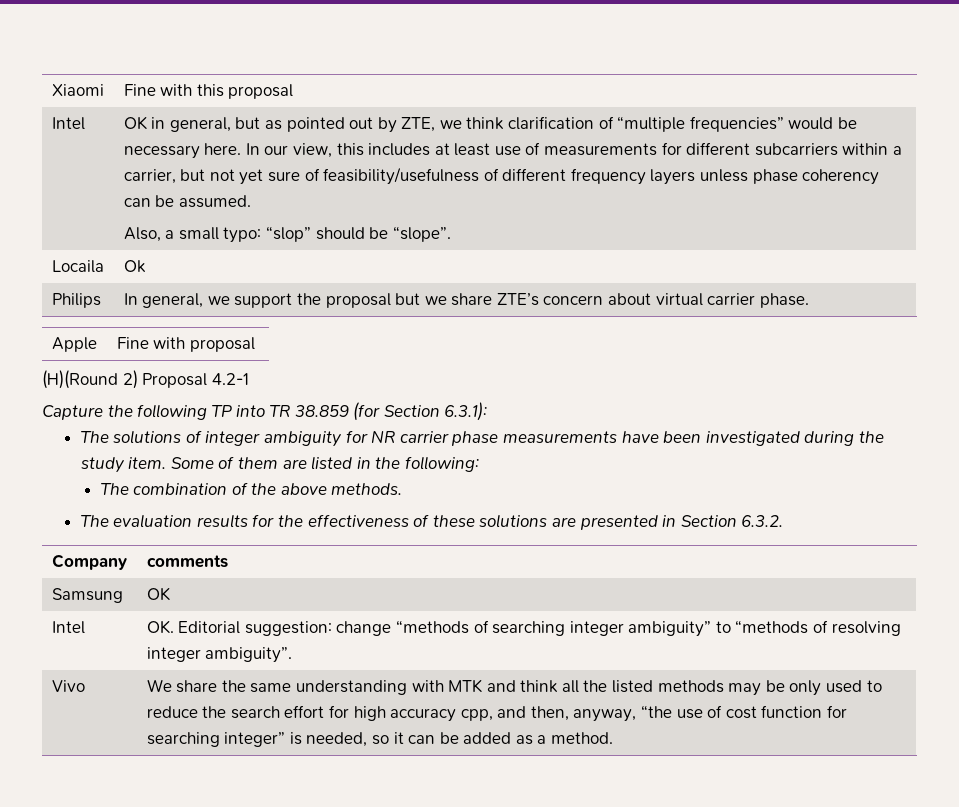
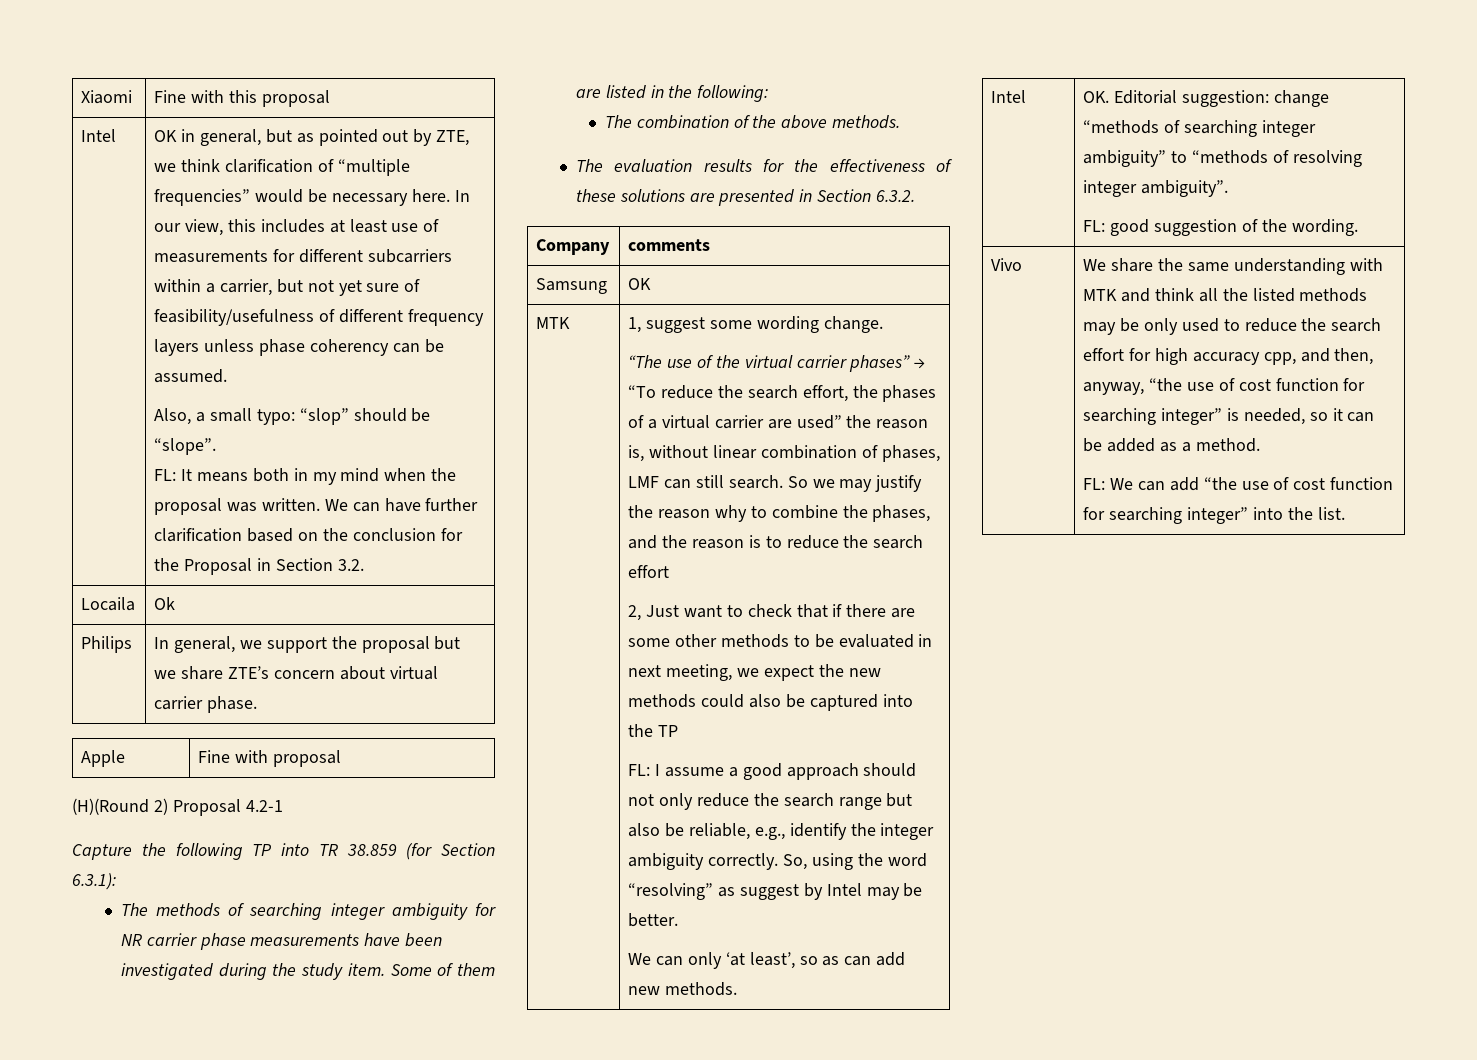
(451, 234) none -> [154,468,457,485] [154,498,479,515] [154,528,463,542] [154,558,364,575] // FL: It means both in my mind when the proposal was written. We can have further clarification based on the conclusion for the Proposal in Section 3.2.
[113,430,202,444] solutions of -> [156,903,323,920] methods of searching
(170, 594) none -> [536,317,571,329] [628,316,883,333] [628,355,926,372] [628,385,937,402] [628,415,929,429] [628,445,940,462] [628,475,923,492] [628,505,931,522] [628,535,924,549] [628,565,670,578] [628,604,916,621] [628,634,933,648] [628,664,881,681] [628,694,913,711] [628,724,679,737] [628,763,917,780] [628,793,913,810] [628,823,935,840] [628,853,927,870] [628,883,923,900] [628,913,679,927] [628,952,906,969] [628,982,738,996] // MTK | 1, suggest some wording change. // “The use of the virtual carrier phases” → “To reduce the search effort, the phases of a virtual carrier are used” the reason is, without linear combination of phases, LMF can still search. So we may justify the reason why to combine the phases, and the reason is to reduce the search effort // 2, Just want to check that if there are some other methods to be evaluated in next meeting, we expect the new methods could also be captured into the TP // FL: I assume a good approach should not only reduce the search range but also be reliable, e.g., identify the integer ambiguity correctly. So, using the word “resolving” as suggest by Intel may be better. // We can only ‘at least’, so as can add new methods.
(293, 655) none -> [1083,219,1358,236] // FL: good suggestion of the wording.
(614, 738) none -> [1083,477,1394,491] [1083,507,1345,524] // FL: We can add “the use of cost function for searching integer” into the list.

